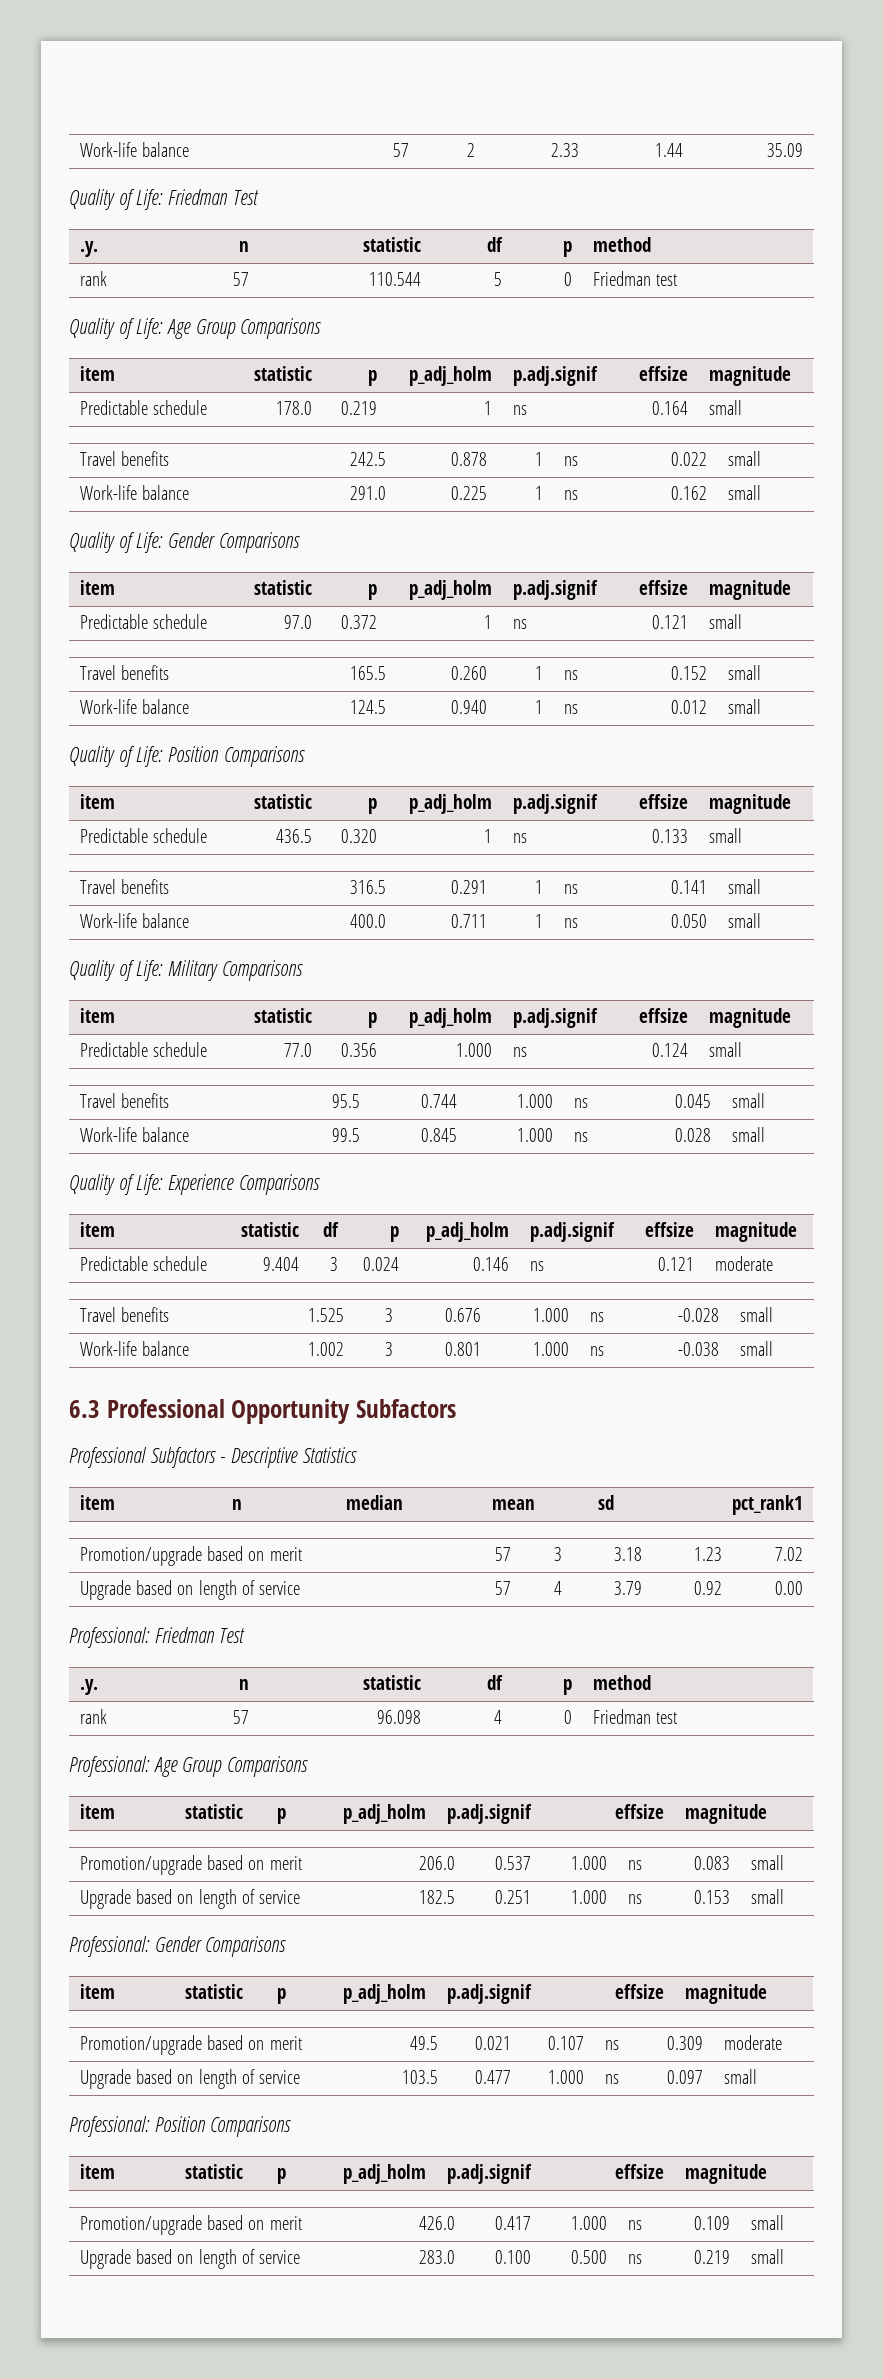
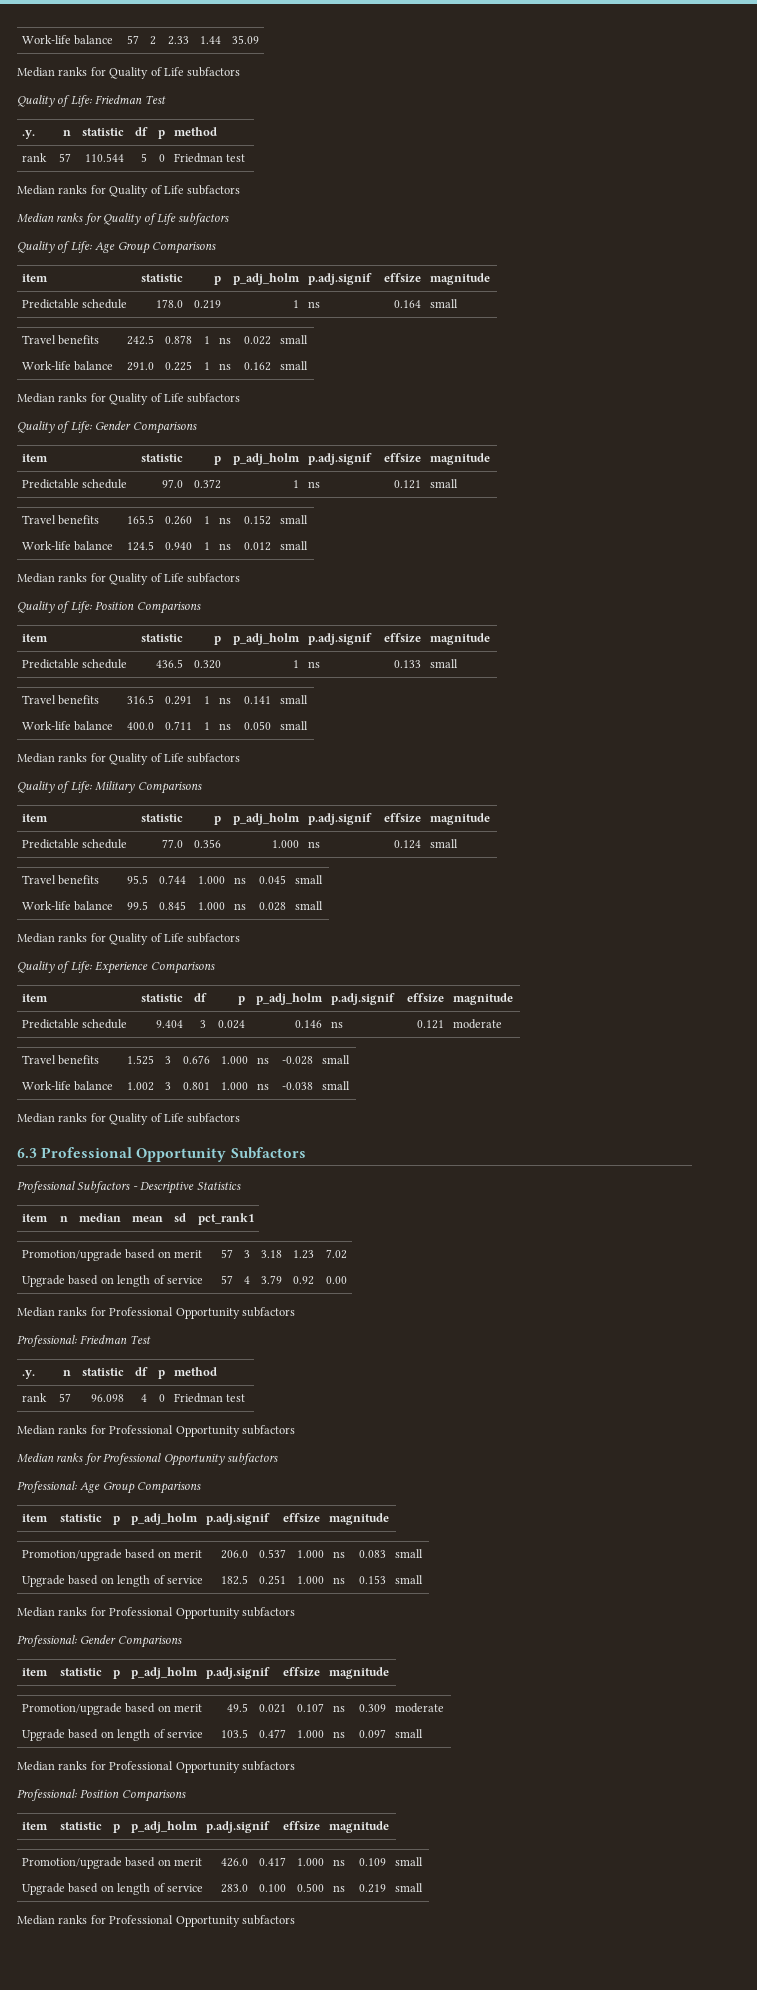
(803, 150) none -> [17,67,241,79] // Median ranks for Quality of Life subfactors
(678, 280) none -> [17,185,241,197] [17,213,230,225] // Median ranks for Quality of Life subfactors // Median ranks for Quality of Life subfactors
(762, 492) none -> [17,393,241,405] // Median ranks for Quality of Life subfactors
(762, 706) none -> [17,573,241,585] // Median ranks for Quality of Life subfactors
(762, 920) none -> [17,753,241,765] // Median ranks for Quality of Life subfactors
(766, 1134) none -> [17,933,241,945] // Median ranks for Quality of Life subfactors
(774, 1348) none -> [17,1113,241,1125] // Median ranks for Quality of Life subfactors
(803, 1588) none -> [17,1307,295,1319] // Median ranks for Professional Opportunity subfactors
(678, 1718) none -> [17,1425,295,1437] [17,1453,278,1466] // Median ranks for Professional Opportunity subfactors // Median ranks for Professional Opportunity subfactors
(785, 1896) none -> [17,1607,295,1619] // Median ranks for Professional Opportunity subfactors
(758, 2076) none -> [17,1761,295,1773] // Median ranks for Professional Opportunity subfactors
(785, 2256) none -> [17,1915,295,1927] // Median ranks for Professional Opportunity subfactors

